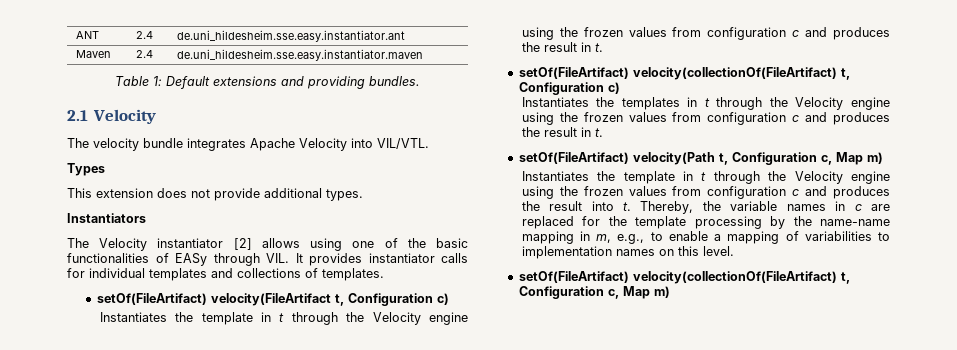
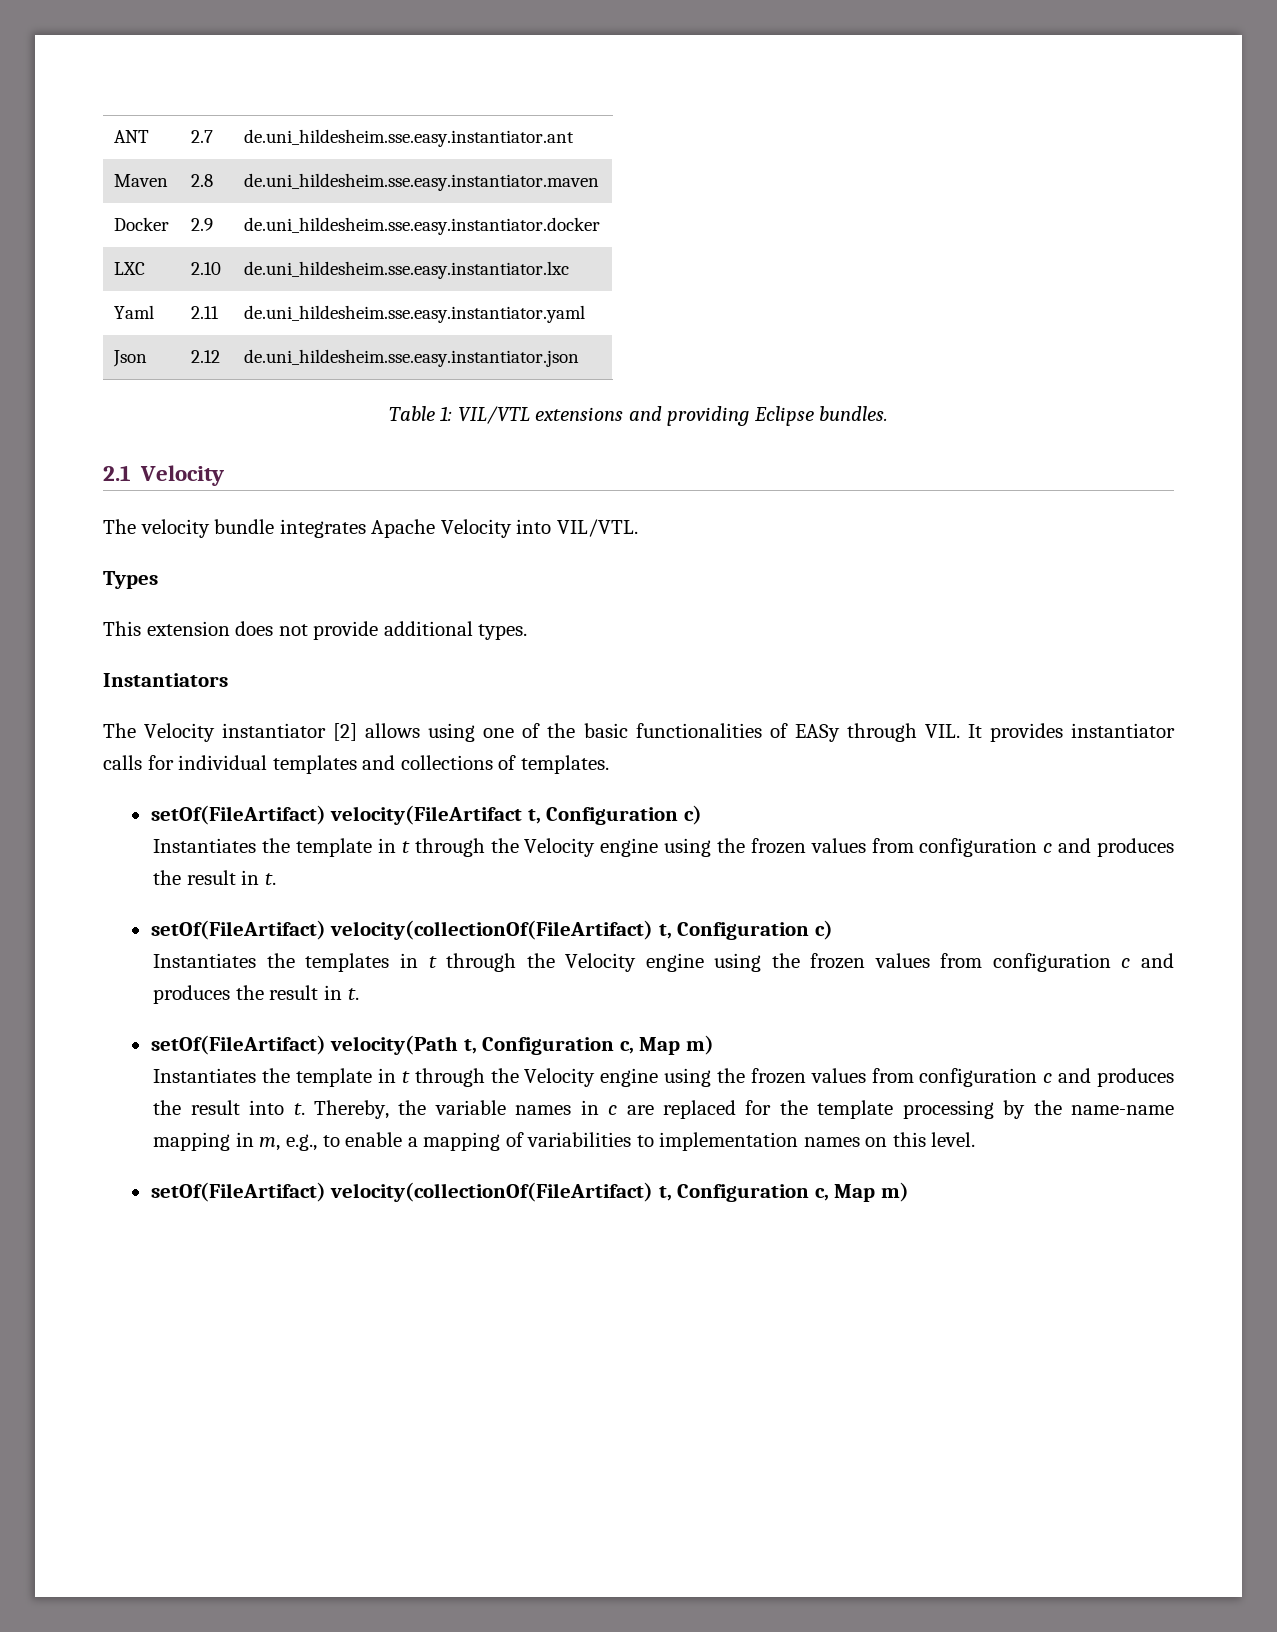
[135,31,153,39] 2.4 -> [190,130,213,143] 2.7
[135,50,153,58] 2.4 -> [190,174,213,187] 2.8
(423, 55) none -> [113,217,169,231] [190,218,213,231] [243,217,600,235] [113,262,145,275] [190,262,221,275] [243,261,569,279] [113,305,154,319] [190,306,219,319] [243,305,585,323] [112,350,147,367] [190,350,220,363] [243,349,579,367] // Docker | 2.9 | de.uni_hildesheim.sse.easy.instantiator.docker // LXC | 2.10 | de.uni_hildesheim.sse.easy.instantiator.lxc // Yaml | 2.11 | de.uni_hildesheim.sse.easy.instantiator.yaml // Json | 2.12 | de.uni_hildesheim.sse.easy.instantiator.json
[166,76,210,89] Default -> [457,406,530,424] VIL/VTL
(365, 82) none -> [753,406,814,426] Eclipse

